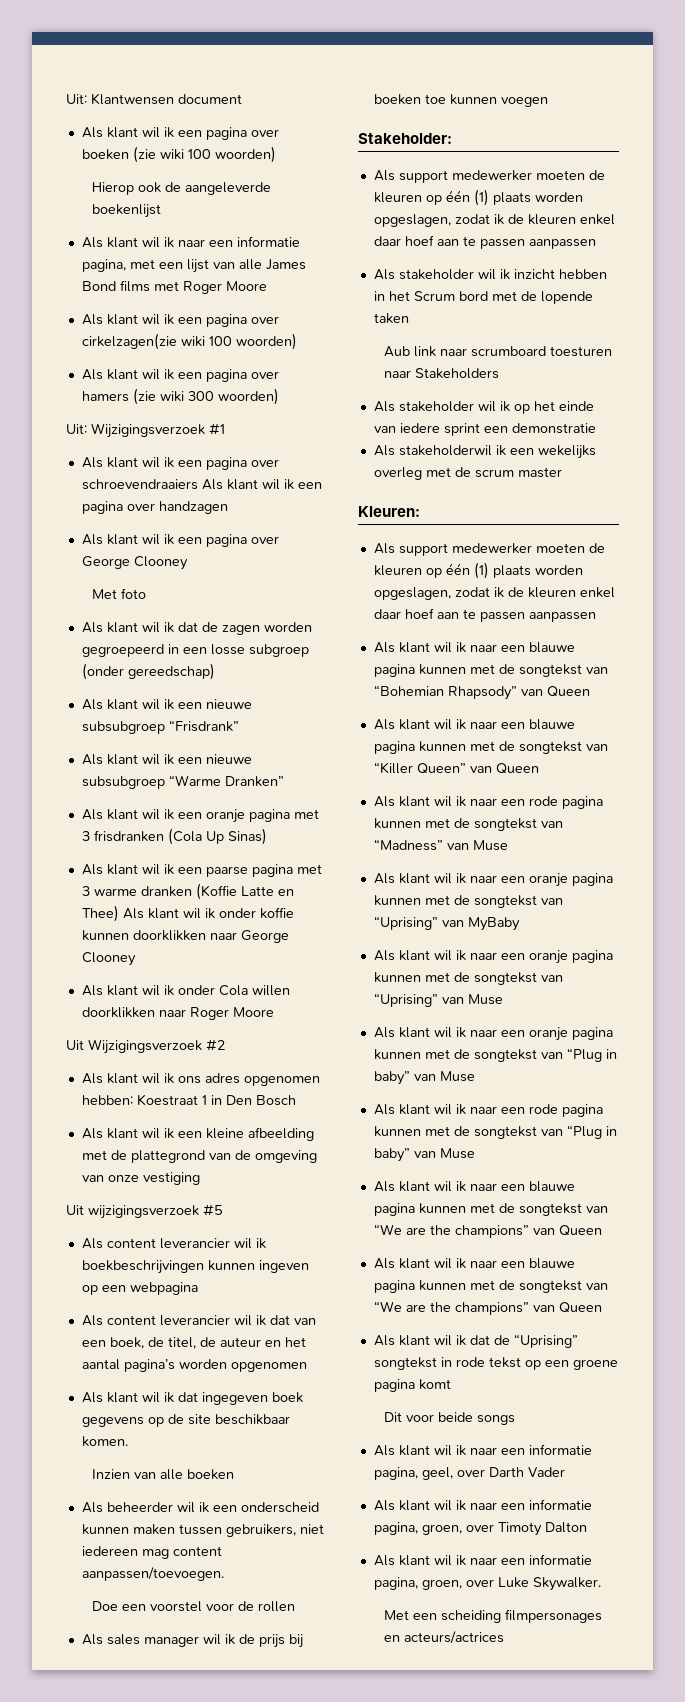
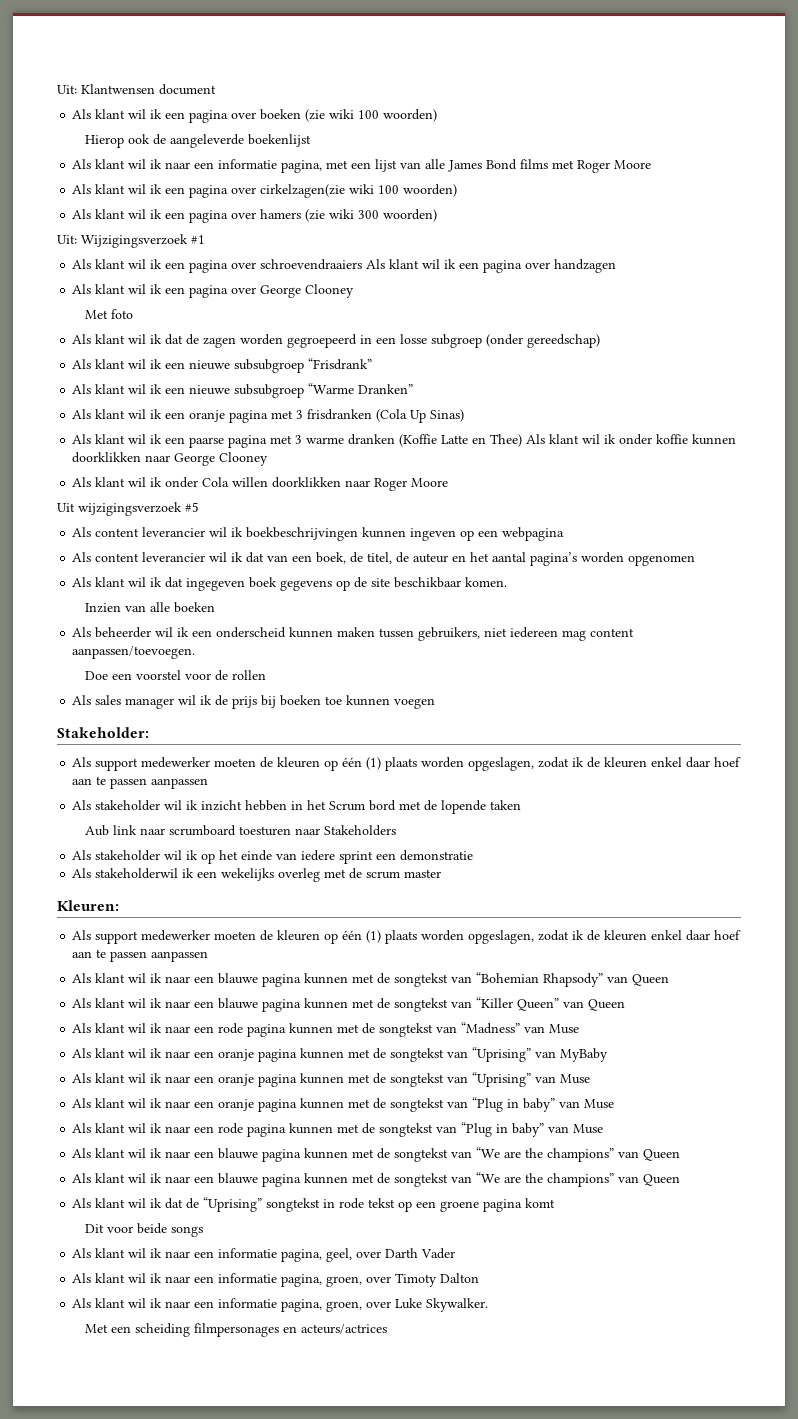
[66,1039,225,1054] [81,1073,320,1086] [81,1094,296,1106] [81,1127,314,1141] [81,1150,317,1163] [81,1172,200,1185] // Uit Wijzigingsverzoek #2 // Als klant wil ik ons adres opgenomen hebben: Koestraat 1 in Den Bosch // Als klant wil ik een kleine afbeelding met de plattegrond van de omgeving van onze vestiging -> (449, 482) none

